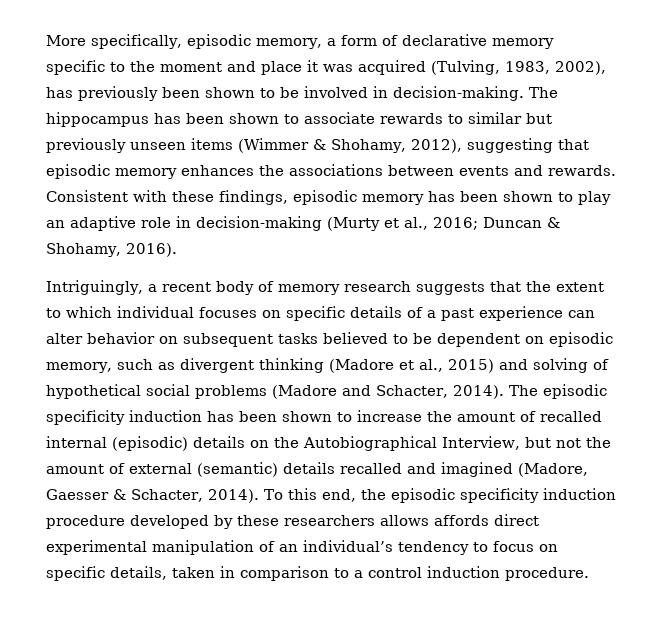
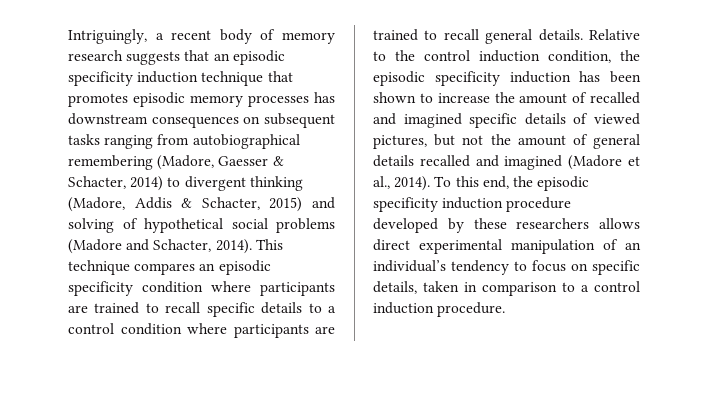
[46,34,554,49] [46,60,606,75] [46,86,558,101] [46,112,552,127] [46,138,589,153] [46,164,616,179] [46,190,611,205] [46,216,560,231] [46,243,177,257] More specifically, episodic memory, a form of declarative memory specific to the moment and place it was acquired (Tulving, 1983, 2002), has previously been shown to be involved in decision-making. The hippocampus has been shown to associate rewards to similar but previously unseen items (Wimmer & Shohamy, 2012), suggesting that episodic memory enhances the associations between events and rewards. Consistent with these findings, episodic memory has been shown to play an adaptive role in decision-making (Murty et al., 2016; Duncan & Shohamy, 2016). // -> (68, 36) none
[525,281,604,292] [46,306,595,321] [46,332,613,347] [46,358,443,373] the extent to which individual focuses on specific details of a past experience can alter behavior on subsequent tasks believed to be dependent on episodic memory, such as divergent thinking (Madore et al., -> [213,50,285,65] [68,71,293,86] [68,92,335,107] [68,113,335,128] [68,134,300,149] [68,155,284,170] [68,176,303,191] [68,197,260,212] an episodic specificity induction technique that promotes episodic memory processes has downstream consequences on subsequent tasks ranging from autobiographical remembering (Madore, Gaesser & Schacter, 2014) to divergent thinking (Madore, Addis & Schacter,
[508,385,538,396] The -> [255,239,283,250] [68,260,271,275] [68,281,335,296] [68,302,336,317] [68,323,335,338] [373,29,640,44] [373,50,640,63] This technique compares an episodic specificity condition where participants are trained to recall specific details to a control condition where participants are trained to recall general details. Relative to the control induction condition, the
[46,436,520,451] internal (episodic) details on the Autobiographical Interview, -> [373,113,640,128] [373,135,427,149] and imagined specific details of viewed pictures,
[129,462,278,477] external (semantic) -> [593,134,640,149] general
[518,463,588,477] [46,489,203,502] (Madore, Gaesser & Schacter, -> [568,155,640,170] [373,176,390,189] (Madore et al.,
[434,515,489,526] affords -> (640, 223) none

